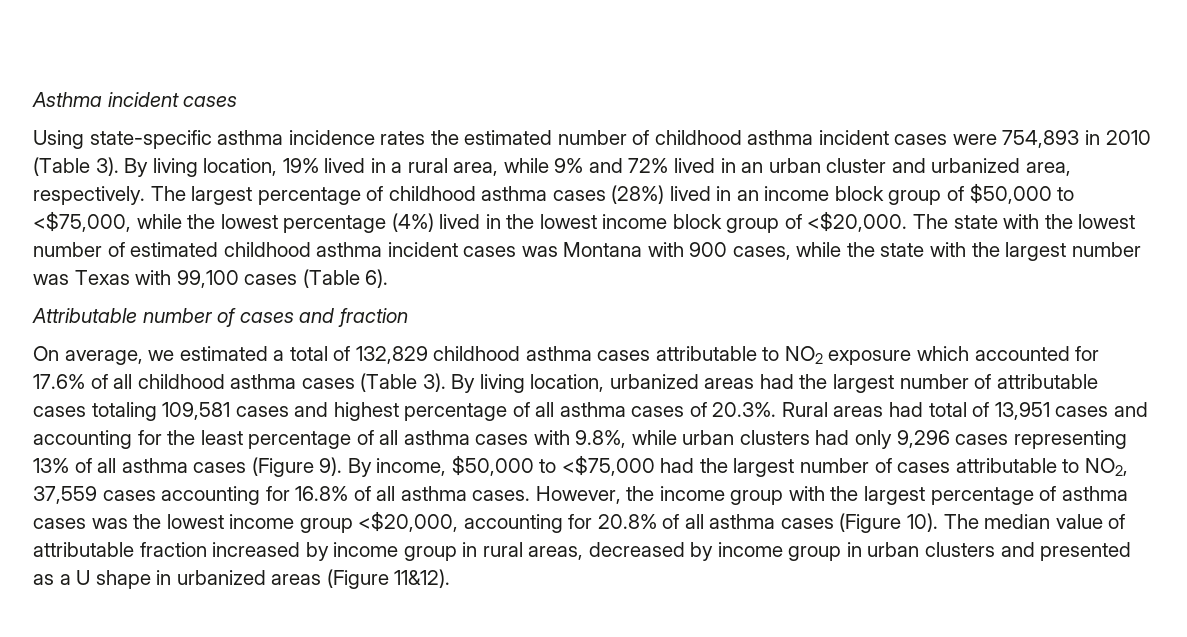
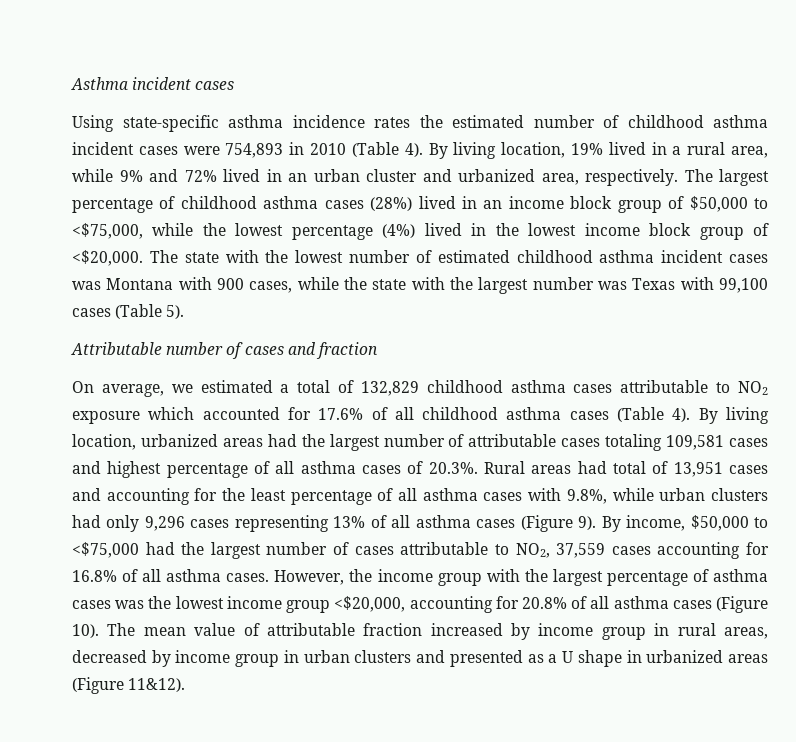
[95,157,119,176] 3). -> [404,143,423,157] 4).
[365,269,389,288] 6). -> [166,305,185,319] 5).
[422,373,446,392] 3). -> [672,408,691,422] 4).
[984,514,1051,529] median -> [143,627,186,636] mean

